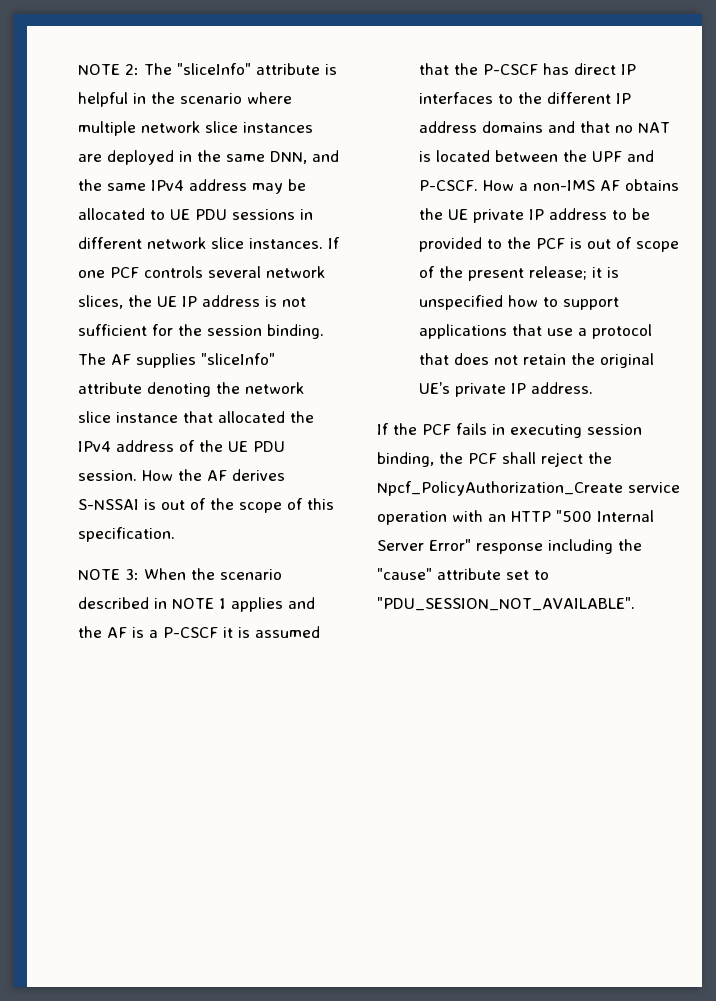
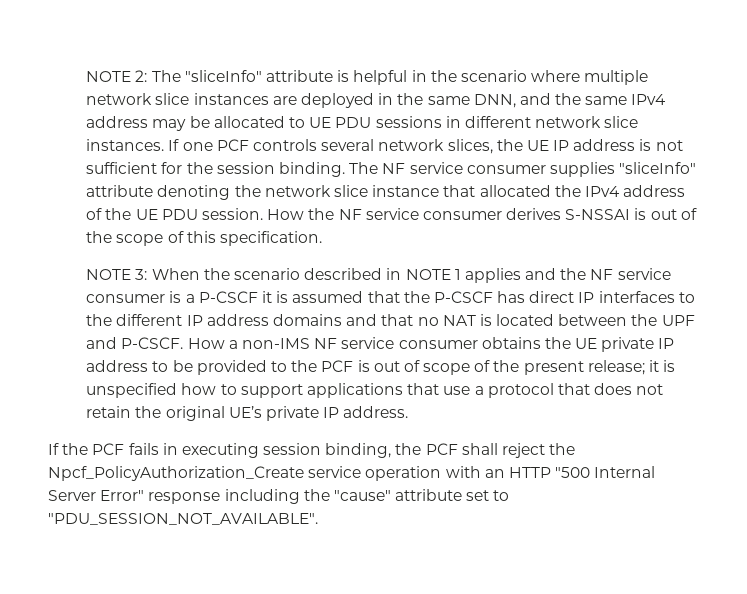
[111,354,132,365] AF -> [382,162,546,174] NF service consumer
[207,470,228,481] AF -> [338,208,502,220] NF service consumer
[107,627,128,638] AF -> [590,268,671,280] [86,294,166,303] NF service consumer
[600,180,621,191] AF -> [314,337,478,349] NF service consumer

